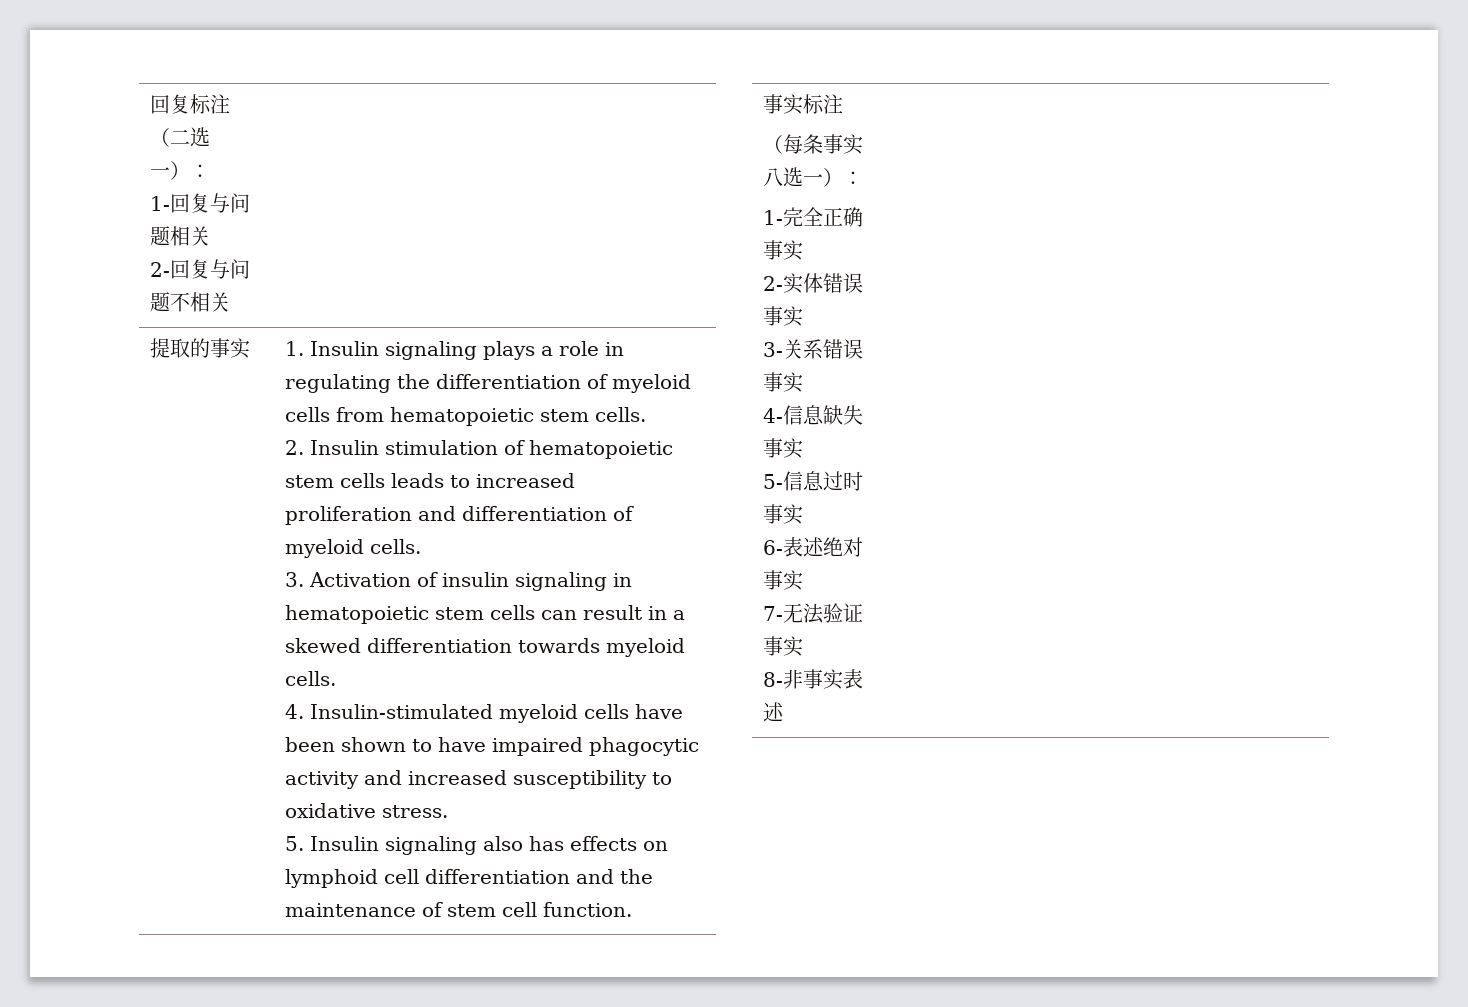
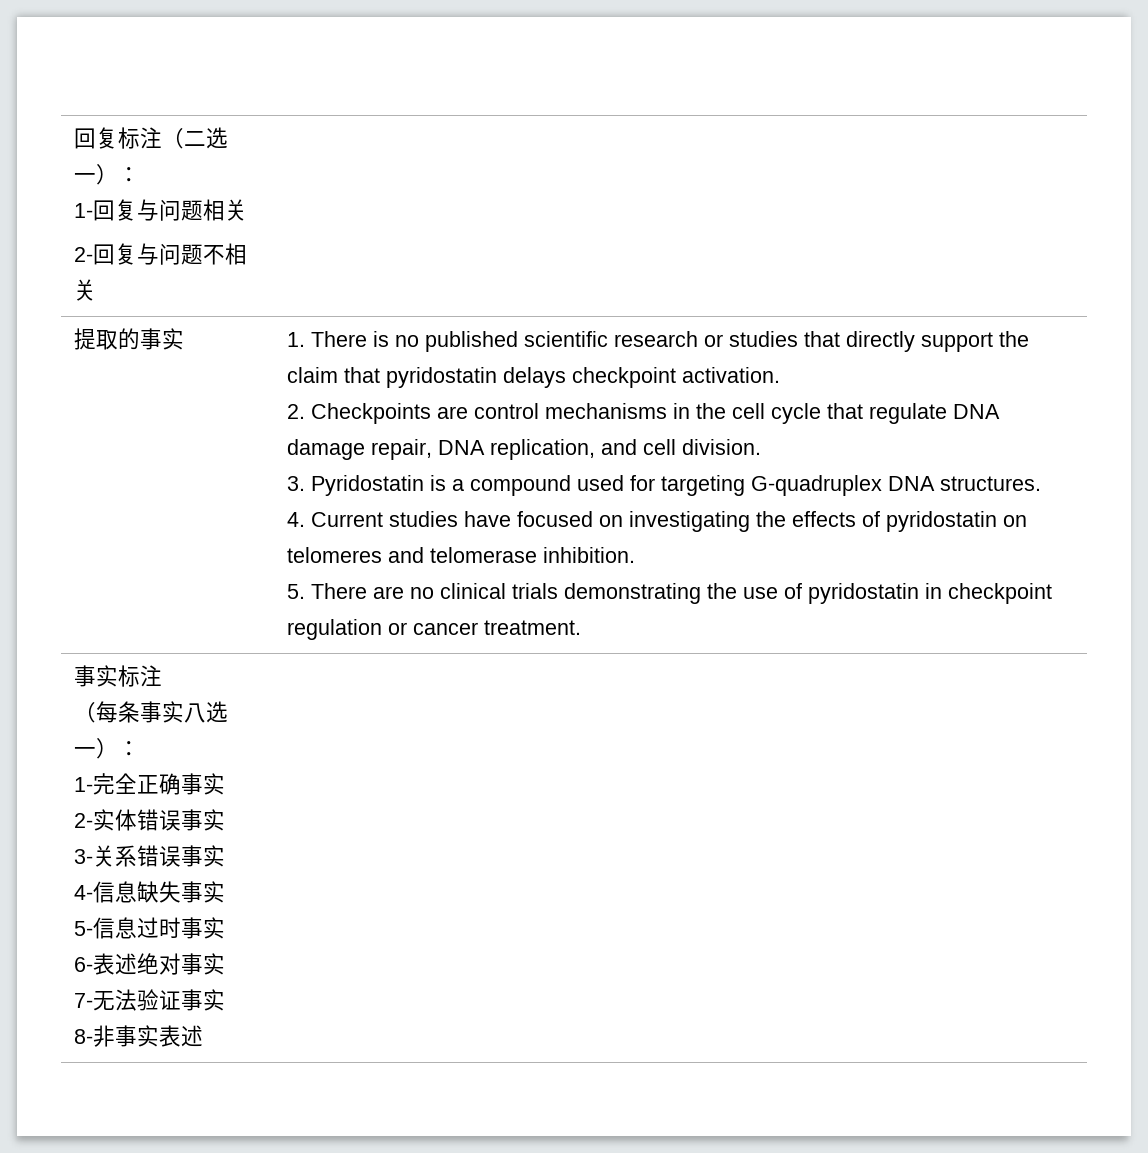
[309,341,624,360] [284,374,691,393] [284,407,646,426] [284,440,673,459] [284,473,575,488] [284,506,634,525] [284,539,421,558] [284,572,632,591] [284,605,685,624] [284,638,685,657] [284,671,336,686] [284,704,683,723] [284,737,699,756] [284,770,672,789] [284,803,448,818] [284,836,668,855] [284,869,653,888] [284,902,632,917] Insulin signaling plays a role in regulating the differentiation of myeloid cells from hematopoietic stem cells. // 2. Insulin stimulation of hematopoietic stem cells leads to increased proliferation and differentiation of myeloid cells. // 3. Activation of insulin signaling in hematopoietic stem cells can result in a skewed differentiation towards myeloid cells. // 4. Insulin-stimulated myeloid cells have been shown to have impaired phagocytic activity and increased susceptibility to oxidative stress. // 5. Insulin signaling also has effects on lymphoid cell differentiation and the maintenance of stem cell function. -> [311,331,1030,352] [287,367,781,388] [287,403,1001,424] [287,439,762,460] [287,475,1042,496] [287,511,1028,532] [287,547,636,563] [287,583,1053,604] [287,619,582,640] There is no published scientific research or studies that directly support the claim that pyridostatin delays checkpoint activation. // 2. Checkpoints are control mechanisms in the cell cycle that regulate DNA damage repair, DNA replication, and cell division. // 3. Pyridostatin is a compound used for targeting G-quadruplex DNA structures. // 4. Current studies have focused on investigating the effects of pyridostatin on telomeres and telomerase inhibition. // 5. There are no clinical trials demonstrating the use of pyridostatin in checkpoint regulation or cancer treatment.

